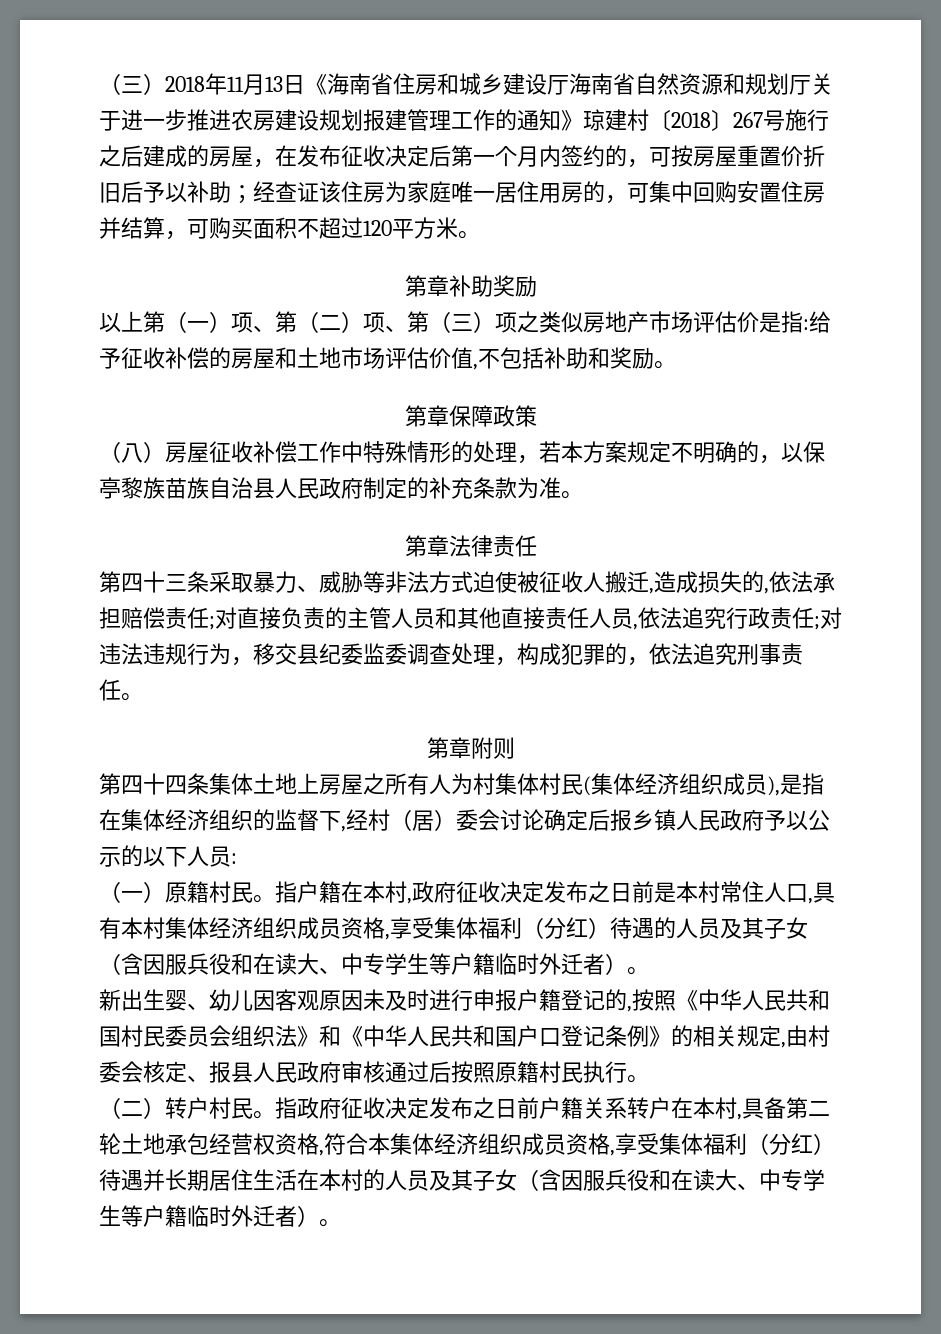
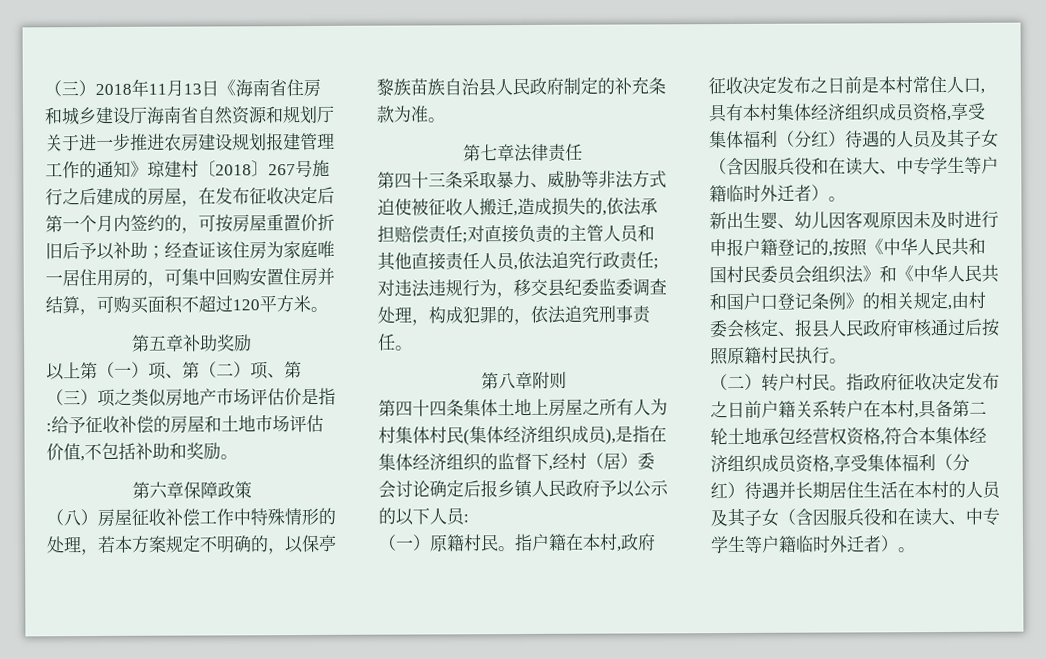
(427, 286) none -> [148,335,167,351] 五
(427, 416) none -> [148,481,168,499] 六
(427, 546) none -> [479,144,498,161] 七
(449, 748) none -> [497,372,516,390] 八

